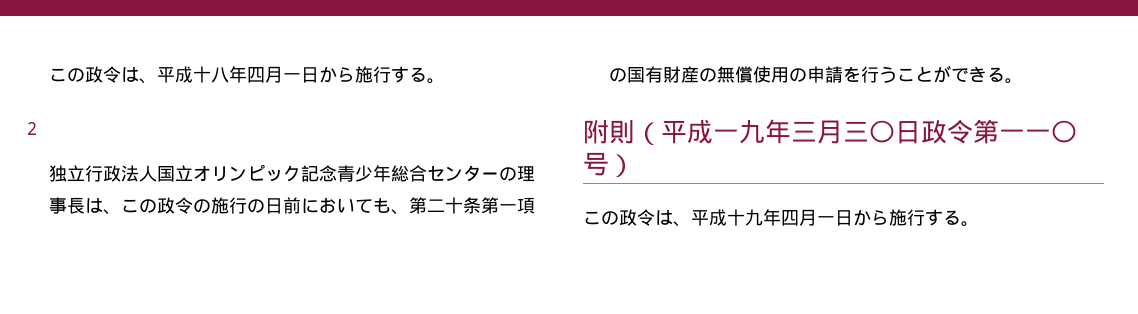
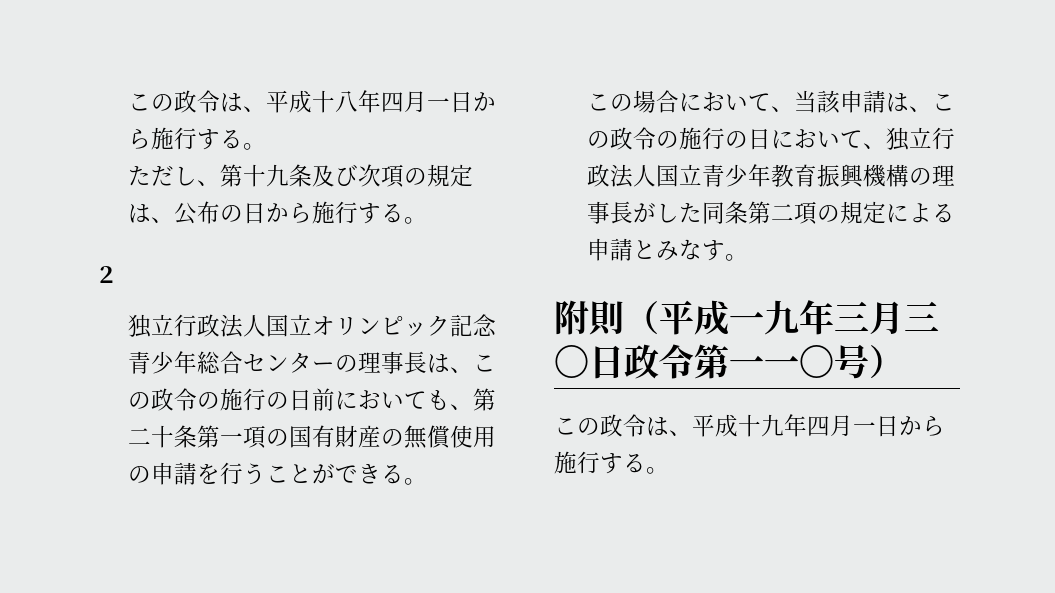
(445, 81) none -> [128,164,474,188] [128,201,428,225] // ただし、第十九条及び次項の規定は、公布の日から施行する。
(1023, 81) none -> [587,90,956,114] [587,127,956,151] [587,164,956,188] [587,201,956,225] [587,238,749,261] // この場合において、当該申請は、この政令の施行の日において、独立行政法人国立青少年教育振興機構の理事長がした同条第二項の規定による申請とみなす。

